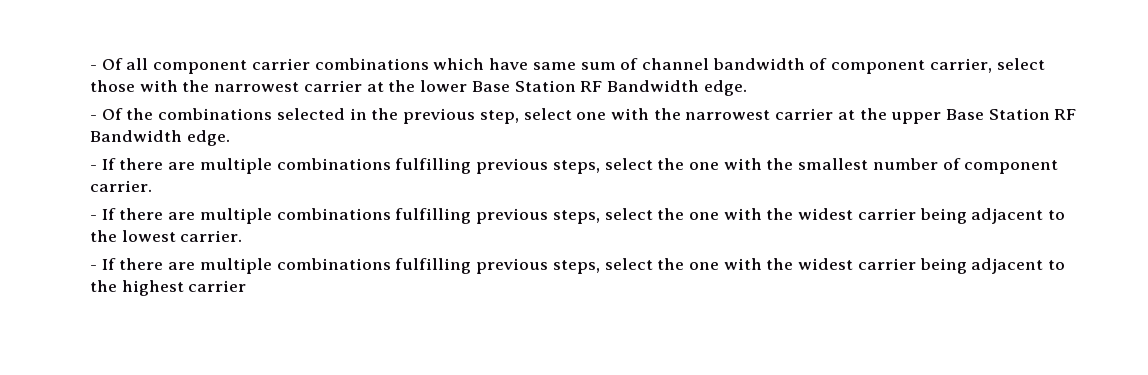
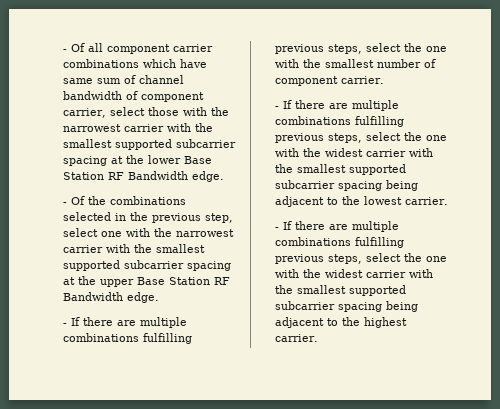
(362, 86) none -> [167,123,214,132] [63,139,237,150] [63,156,108,166] with the smallest supported subcarrier spacing
(834, 114) none -> [106,244,206,253] [63,260,232,271] with the smallest supported subcarrier spacing
(916, 214) none -> [409,148,434,157] [275,164,407,175] [275,180,383,191] with the smallest supported subcarrier spacing
(916, 264) none -> [409,269,434,278] [275,285,407,296] [275,301,383,312] with the smallest supported subcarrier spacing
[188,280,247,292] carrier -> [275,334,319,342] carrier.

